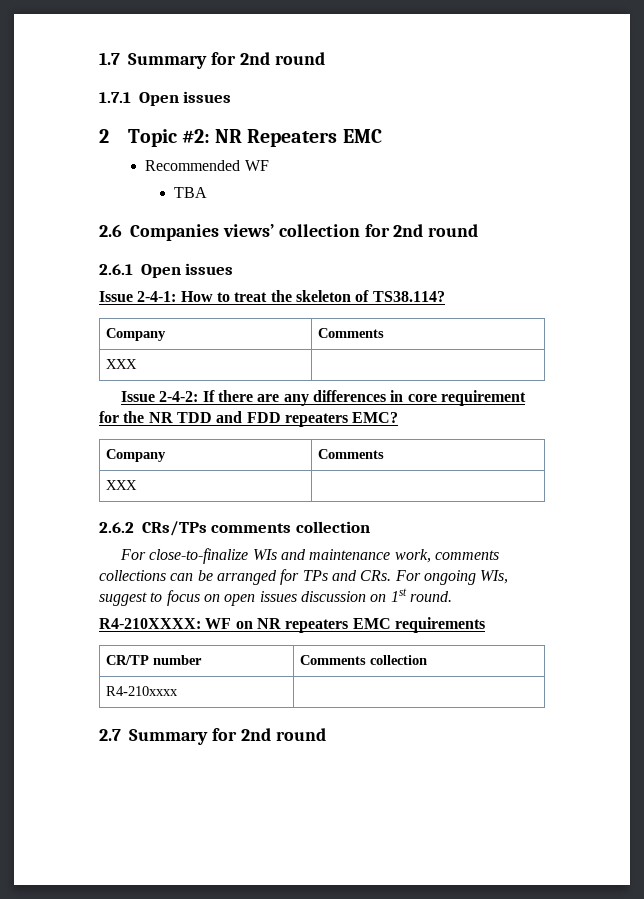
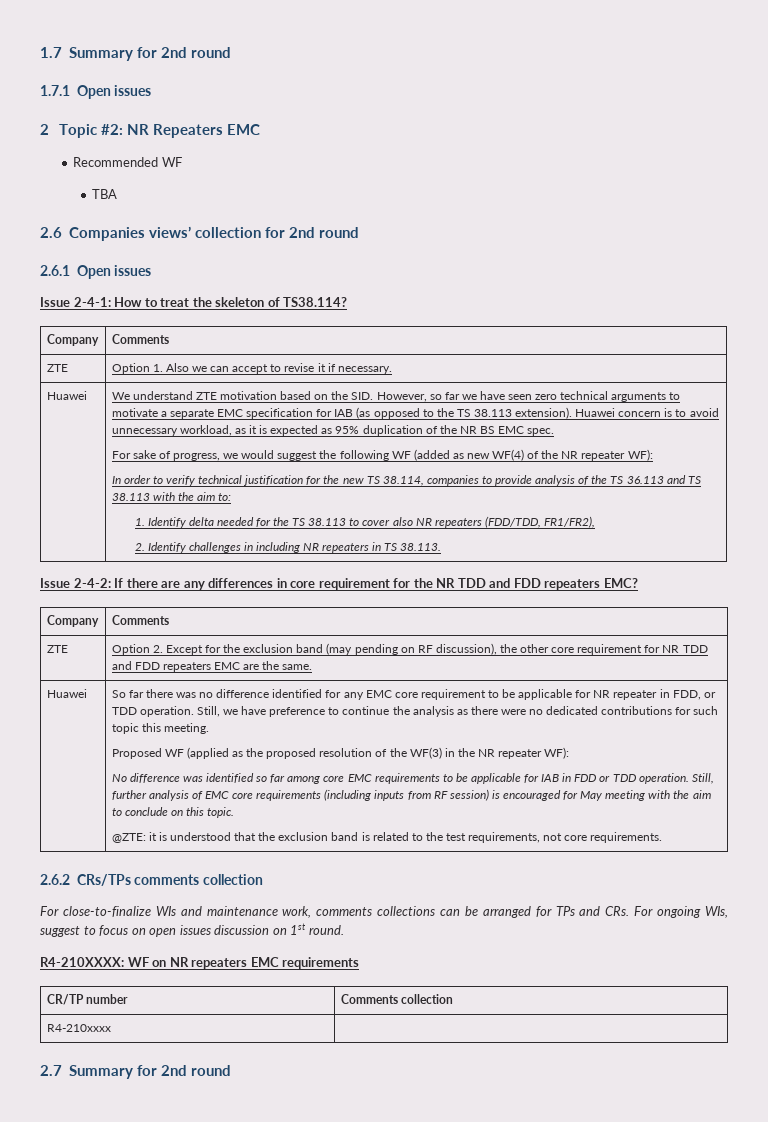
[106,359,138,369] XXX | -> [46,364,68,372] [111,363,392,374] [46,391,87,400] [111,391,681,402] [111,407,719,419] [111,425,555,436] [111,449,653,461] [111,475,701,486] [111,492,232,501] [134,516,595,528] [134,542,442,553] ZTE | Option 1. Also we can accept to revise it if necessary. // Huawei | We understand ZTE motivation based on the SID. However, so far we have seen zero technical arguments to motivate a separate EMC specification for IAB (as opposed to the TS 38.113 extension). Huawei concern is to avoid unnecessary workload, as it is expected as 95% duplication of the NR BS EMC spec. // For sake of progress, we would suggest the following WF (added as new WF(4) of the NR repeater WF): // In order to verify technical justification for the new TS 38.114, companies to provide analysis of the TS 36.113 and TS 38.113 with the aim to: // 1. Identify delta needed for the TS 38.113 to cover also NR repeaters (FDD/TDD, FR1/FR2), // 2. Identify challenges in including NR repeaters in TS 38.113.
[106,480,138,490] XXX | -> [46,645,68,653] [111,643,708,655] [111,661,313,672] [46,689,87,698] [111,689,716,700] [111,706,719,717] [111,723,209,734] [111,747,570,759] [111,773,714,784] [111,789,711,801] [111,807,235,818] [111,832,663,843] ZTE | Option 2. Except for the exclusion band (may pending on RF discussion), the other core requirement for NR TDD and FDD repeaters EMC are the same. // Huawei | So far there was no difference identified for any EMC core requirement to be applicable for NR repeater in FDD, or TDD operation. Still, we have preference to continue the analysis as there were no dedicated contributions for such topic this meeting. // Proposed WF (applied as the proposed resolution of the WF(3) in the NR repeater WF): // No difference was identified so far among core EMC requirements to be applicable for IAB in FDD or TDD operation. Still, further analysis of EMC core requirements (including inputs from RF session) is encouraged for May meeting with the aim to conclude on this topic. // @ZTE: it is understood that the exclusion band is related to the test requirements, not core requirements.

